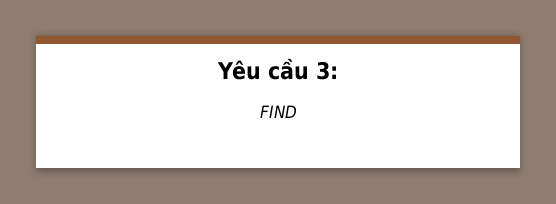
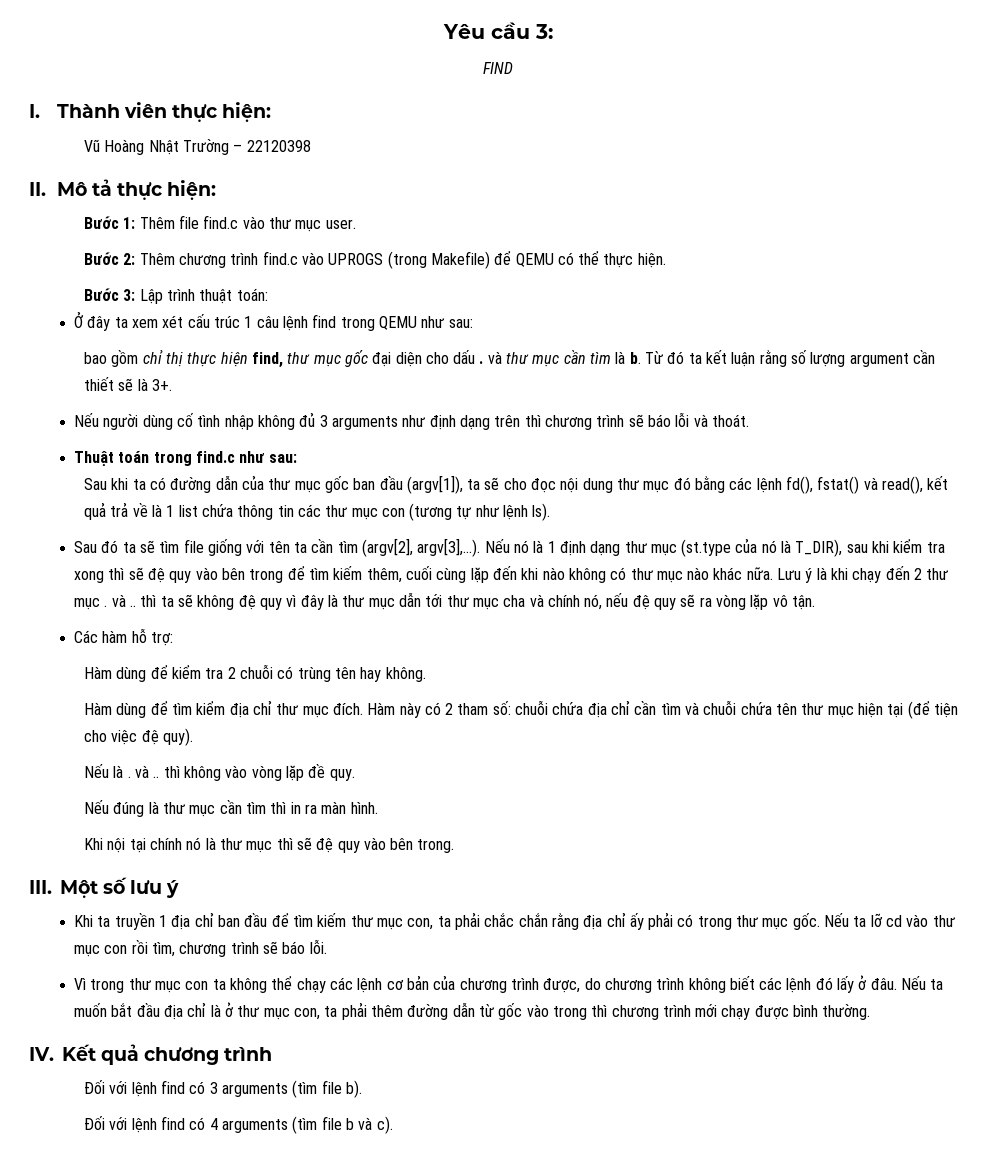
(297, 111) none -> [29,102,271,122] [83,139,311,155] [29,179,216,200] [83,215,356,232] [83,250,666,269] [83,288,268,304] [74,311,473,331] [83,349,935,368] [83,377,172,391] [74,412,749,430] [74,451,297,466] [83,475,949,494] [83,502,551,521] [74,538,945,557] [74,565,950,583] [74,592,816,610] [74,628,174,646] [83,664,426,682] [83,700,958,719] [83,728,193,746] [83,764,355,781] [83,800,378,817] [83,837,455,853] [29,877,180,898] [74,912,956,930] [74,939,327,957] [74,975,944,993] [74,1002,871,1020] [29,1044,273,1065] [83,1080,362,1098] [83,1116,393,1134] // I. Thành viên thực hiện: // Vũ Hoàng Nhật Trường – 22120398 // II. Mô tả thực hiện: // Bước 1: Thêm file find.c vào thư mục user. // Bước 2: Thêm chương trình find.c vào UPROGS (trong Makefile) để QEMU có thể thực hiện. // Bước 3: Lập trình thuật toán: // Ở đây ta xem xét cấu trúc 1 câu lệnh find trong QEMU như sau: // bao gồm chỉ thị thực hiện find, thư mục gốc đại diện cho dấu . và thư mục cần tìm là b. Từ đó ta kết luận rằng số lượng argument cần thiết sẽ là 3+. // Nếu người dùng cố tình nhập không đủ 3 arguments như định dạng trên thì chương trình sẽ báo lỗi và thoát. // Thuật toán trong find.c như sau: // Sau khi ta có đường dẫn của thư mục gốc ban đầu (argv[1]), ta sẽ cho đọc nội dung thư mục đó bằng các lệnh fd(), fstat() và read(), kết quả trả về là 1 list chứa thông tin các thư mục con (tương tự như lệnh ls). // Sau đó ta sẽ tìm file giống với tên ta cần tìm (argv[2], argv[3],…). Nếu nó là 1 định dạng thư mục (st.type của nó là T_DIR), sau khi kiểm tra xong thì sẽ đệ quy vào bên trong để tìm kiếm thêm, cuối cùng lặp đến khi nào không có thư mục nào khác nữa. Lưu ý là khi chạy đến 2 thư mục . và .. thì ta sẽ không đệ quy vì đây là thư mục dẫn tới thư mục cha và chính nó, nếu đệ quy sẽ ra vòng lặp vô tận. // Các hàm hỗ trợ: // Hàm dùng để kiểm tra 2 chuỗi có trùng tên hay không. // Hàm dùng để tìm kiểm địa chỉ thư mục đích. Hàm này có 2 tham số: chuỗi chứa địa chỉ cần tìm và chuỗi chứa tên thư mục hiện tại (để tiện cho việc đệ quy). // Nếu là . và .. thì không vào vòng lặp đề quy. // Nếu đúng là thư mục cần tìm thì in ra màn hình. // Khi nội tại chính nó là thư mục thì sẽ đệ quy vào bên trong. // III. Một số lưu ý // Khi ta truyền 1 địa chỉ ban đầu để tìm kiếm thư mục con, ta phải chắc chắn rằng địa chỉ ấy phải có trong thư mục gốc. Nếu ta lỡ cd vào thư mục con rồi tìm, chương trình sẽ báo lỗi. // Vì trong thư mục con ta không thể chạy các lệnh cơ bản của chương trình được, do chương trình không biết các lệnh đó lấy ở đâu. Nếu ta muốn bắt đầu địa chỉ là ở thư mục con, ta phải thêm đường dẫn từ gốc vào trong thì chương trình mới chạy được bình thường. // IV. Kết quả chương trình // Đối với lệnh find có 3 arguments (tìm file b). // Đối với lệnh find có 4 arguments (tìm file b và c).

